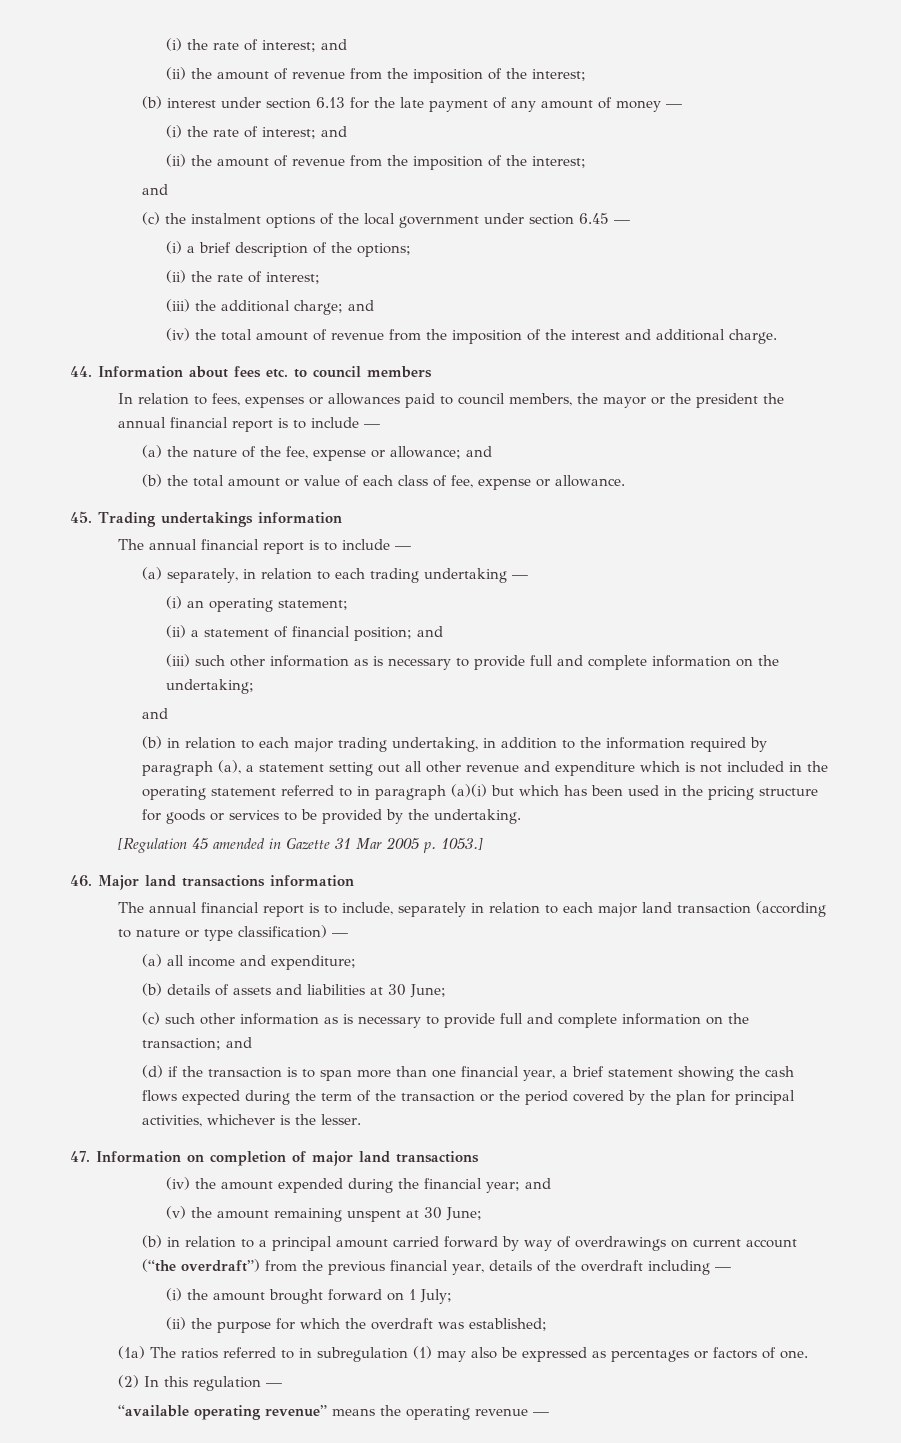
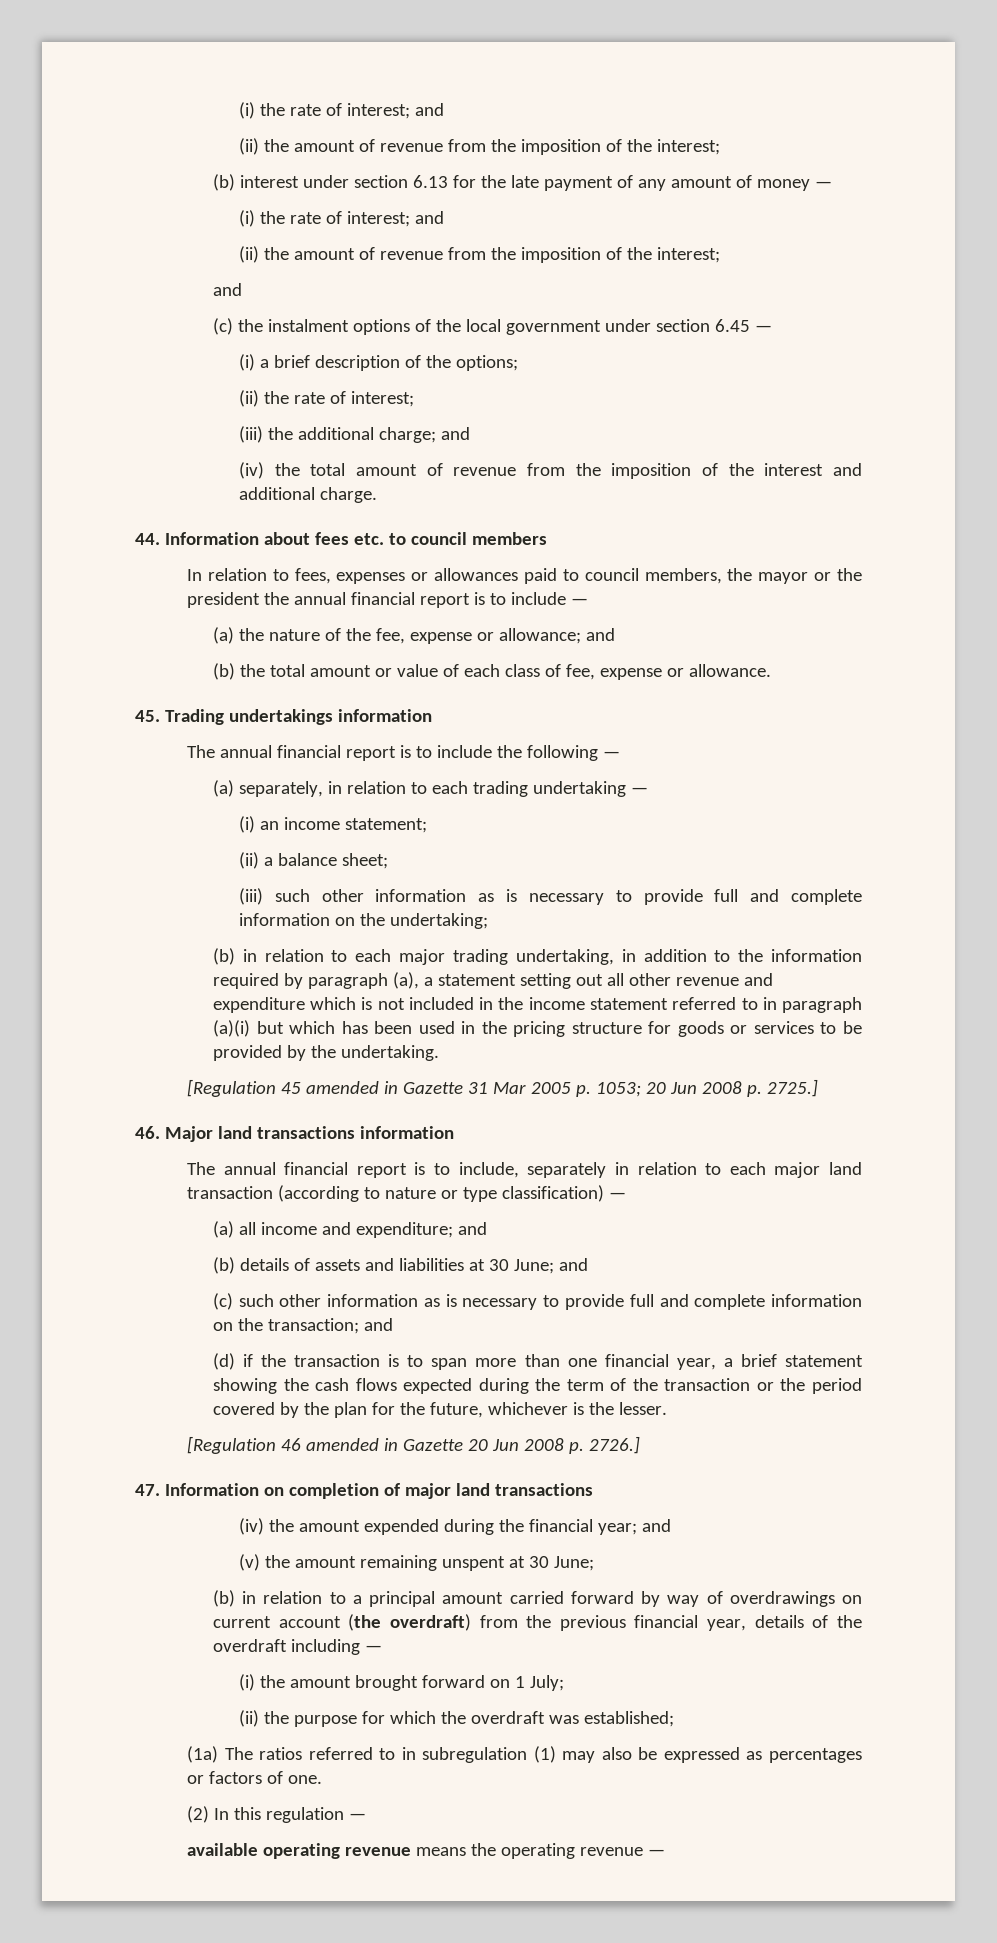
(391, 544) none -> [496,745,598,761] the following
[209,598,274,612] operating -> [283,817,340,830] income
[204,626,444,641] statement of financial position; and -> [277,853,388,869] balance sheet;
[142,708,169,719] // and -> (488, 921) none
[142,786,207,800] operating -> [528,997,585,1010] income
[441,838,484,850] 1053.] -> [595,1079,818,1097] 1053; 20 Jun 2008 p. 2725.]
(357, 962) none -> [457,1222,487,1235] and
(447, 991) none -> [558,1258,588,1271] and
[735,1090,796,1105] [142,1115,203,1127] principal activities, -> [399,1402,483,1418] the future,
(362, 1119) none -> [186,1436,640,1454] // [Regulation 46 amended in Gazette 20 Jun 2008 p. 2726.]
[142,1259,261,1272] (“the overdraft”) -> [348,1614,471,1631] (the overdraft)
[118,1405,328,1420] “available operating revenue” -> [186,1843,411,1859] available operating revenue

